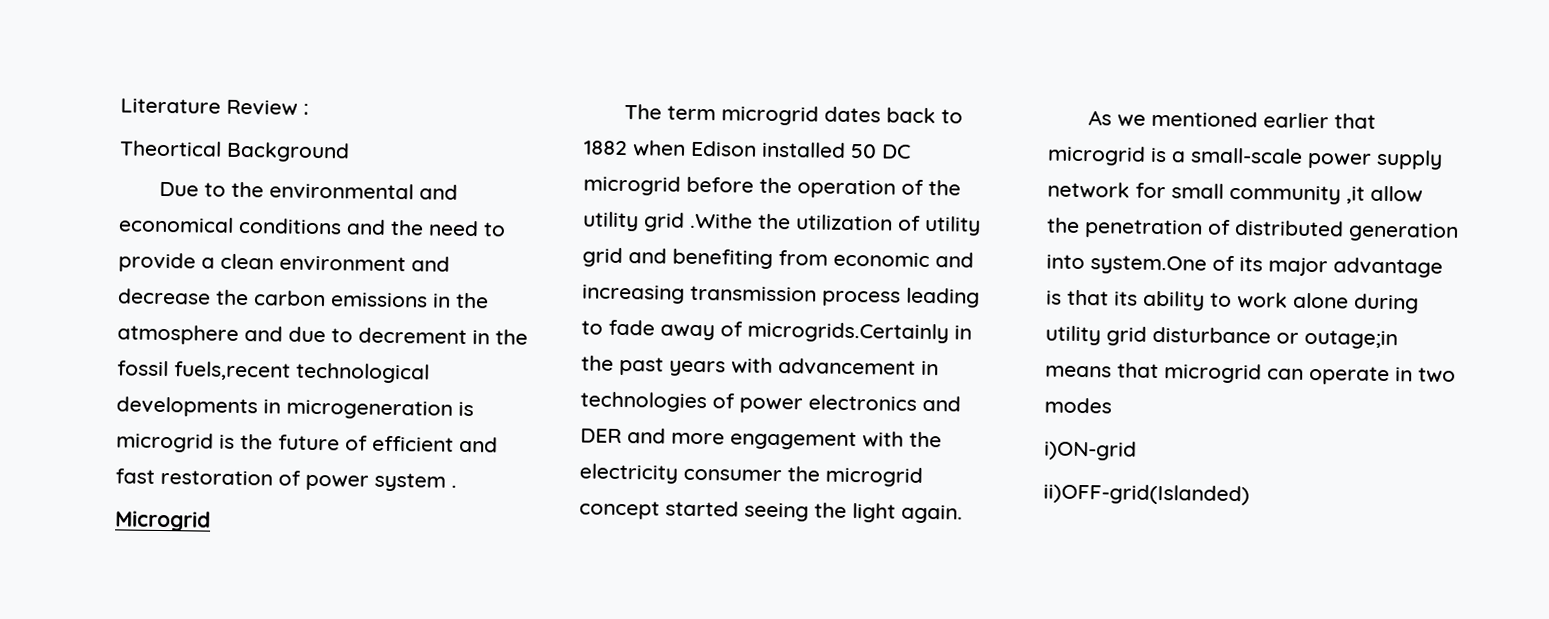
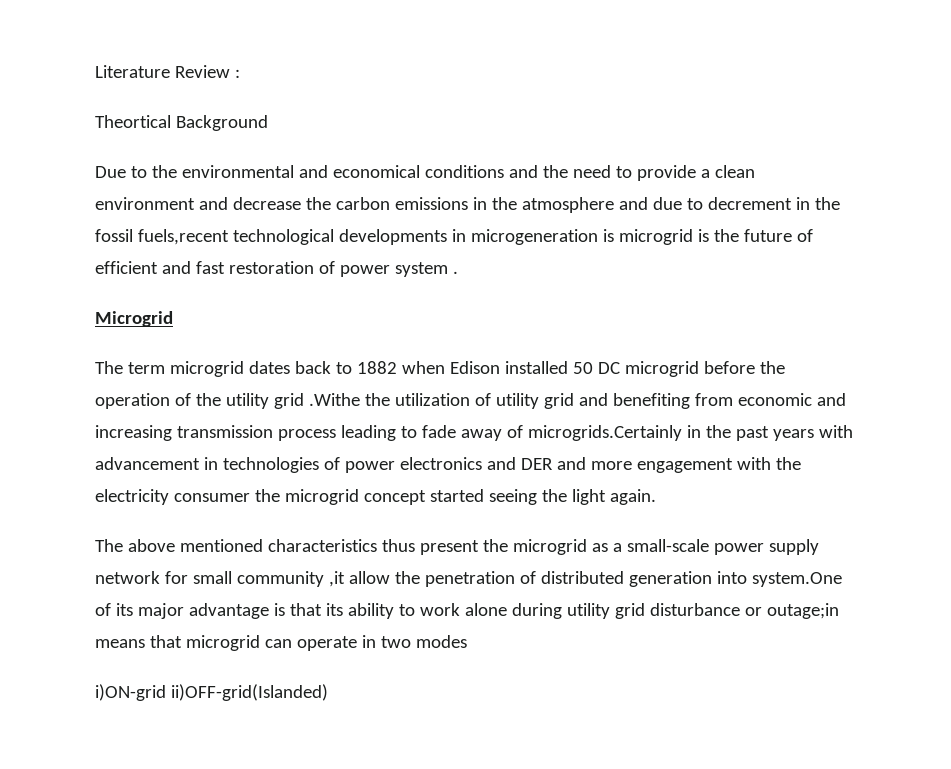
[1087,110,1376,129] [1047,145,1167,166] As we mentioned earlier that microgrid is -> [95,539,608,555] The above mentioned characteristics thus present the microgrid as
(1137, 450) // -> (166, 692) none

